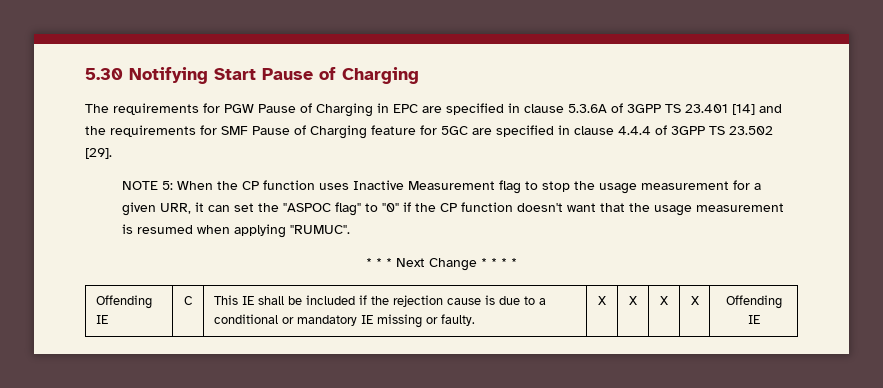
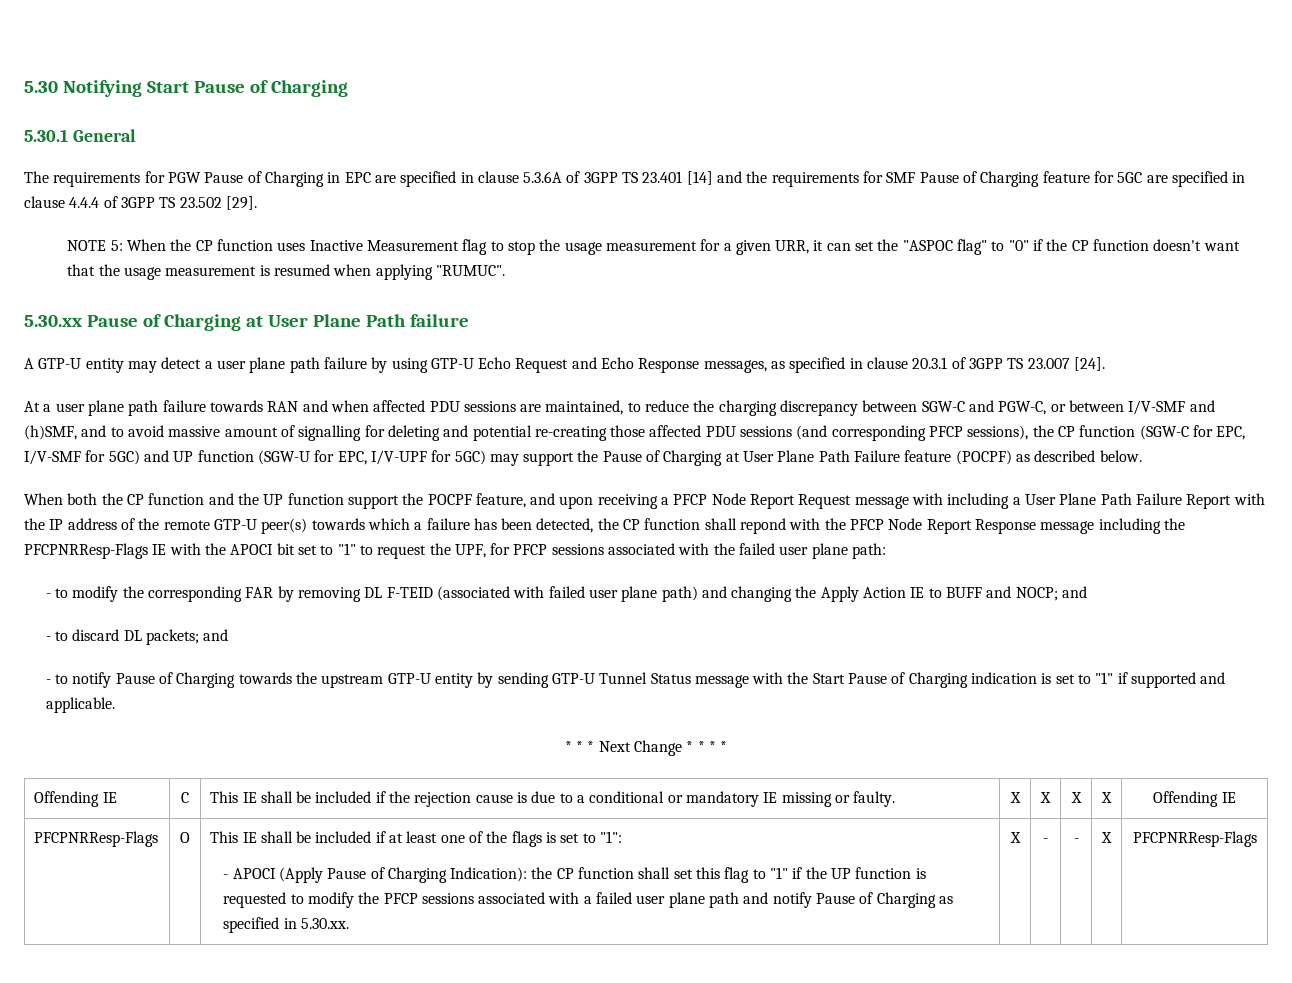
(419, 75) none -> [24,129,136,142] // 5.30.1 General
(350, 229) none -> [24,314,469,331] [24,357,1105,373] [24,400,1215,416] [24,425,1246,441] [24,450,1142,466] [24,493,1265,509] [24,518,1185,534] [24,543,887,559] [45,586,1088,602] [45,629,229,645] [45,672,1226,688] [45,697,115,713] // 5.30.xx Pause of Charging at User Plane Path failure // A GTP-U entity may detect a user plane path failure by using GTP-U Echo Request and Echo Response messages, as specified in clause 20.3.1 of 3GPP TS 23.007 [24]. // At a user plane path failure towards RAN and when affected PDU sessions are maintained, to reduce the charging discrepancy between SGW-C and PGW-C, or between I/V-SMF and (h)SMF, and to avoid massive amount of signalling for deleting and potential re-creating those affected PDU sessions (and corresponding PFCP sessions), the CP function (SGW-C for EPC, I/V-SMF for 5GC) and UP function (SGW-U for EPC, I/V-UPF for 5GC) may support the Pause of Charging at User Plane Path Failure feature (POCPF) as described below. // When both the CP function and the UP function support the POCPF feature, and upon receiving a PFCP Node Report Request message with including a User Plane Path Failure Report with the IP address of the remote GTP-U peer(s) towards which a failure has been detected, the CP function shall repond with the PFCP Node Report Response message including the PFCPNRResp-Flags IE with the APOCI bit set to "1" to request the UPF, for PFCP sessions associated with the failed user plane path: // - to modify the corresponding FAR by removing DL F-TEID (associated with failed user plane path) and changing the Apply Action IE to BUFF and NOCP; and // - to discard DL packets; and // - to notify Pause of Charging towards the upstream GTP-U entity by sending GTP-U Tunnel Status message with the Start Pause of Charging indication is set to "1" if supported and applicable.
(760, 319) none -> [34,831,159,847] [180,832,190,843] [210,831,623,847] [223,867,926,883] [223,892,953,908] [223,917,349,933] [1009,832,1021,843] [1043,838,1048,843] [1073,838,1079,843] [1101,832,1112,843] [1132,831,1257,847] // PFCPNRResp-Flags | O | This IE shall be included if at least one of the flags is set to "1": // - APOCI (Apply Pause of Charging Indication): the CP function shall set this flag to "1" if the UP function is requested to modify the PFCP sessions associated with a failed user plane path and notify Pause of Charging as specified in 5.30.xx. | X | - | - | X | PFCPNRResp-Flags

